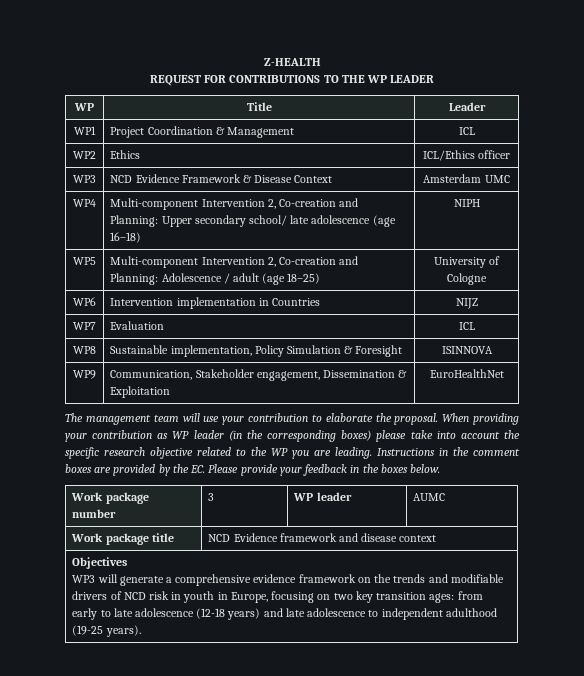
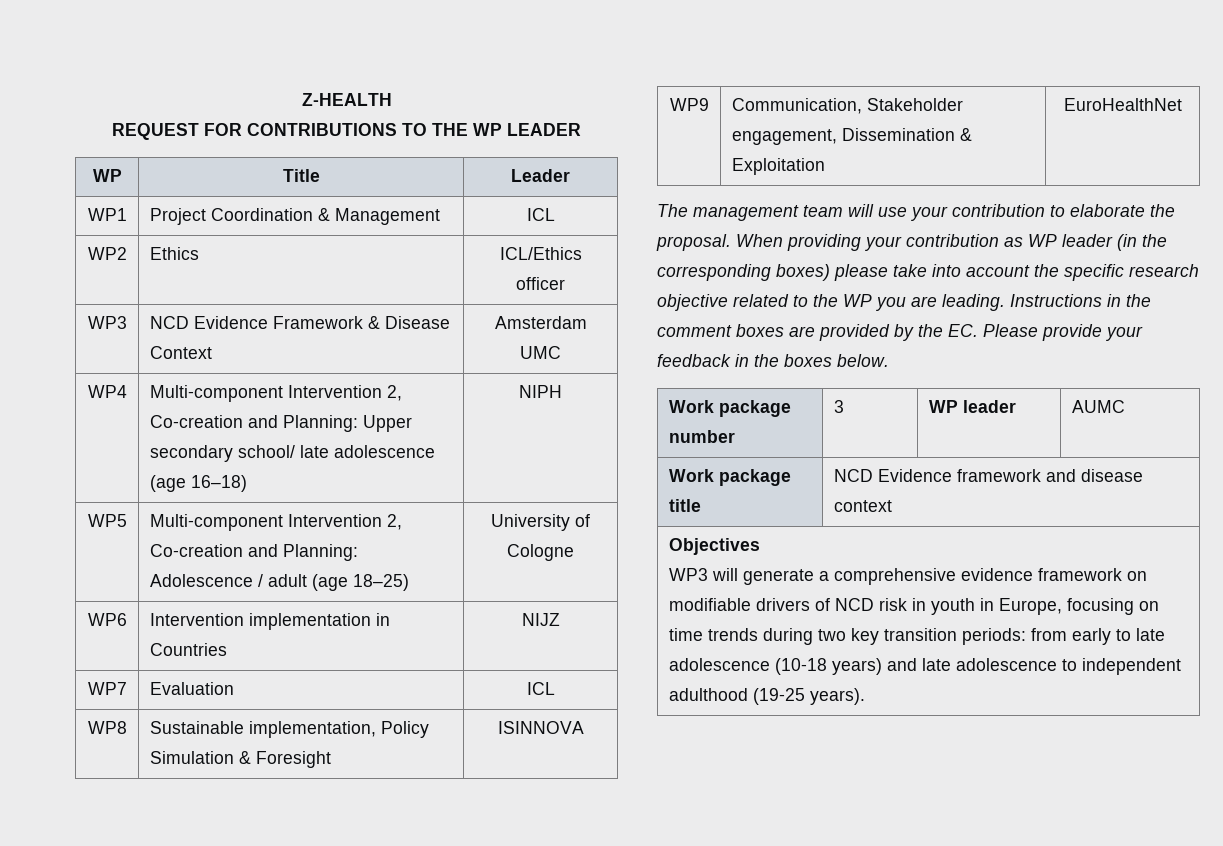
[374,574,448,583] the trends and -> (1147, 576) none
(331, 597) none -> [668,628,813,645] time trends during
[429,593,455,603] ages: -> [961,628,1026,645] periods:
[196,608,226,619] (12-18 -> [774,658,827,675] (10-18

